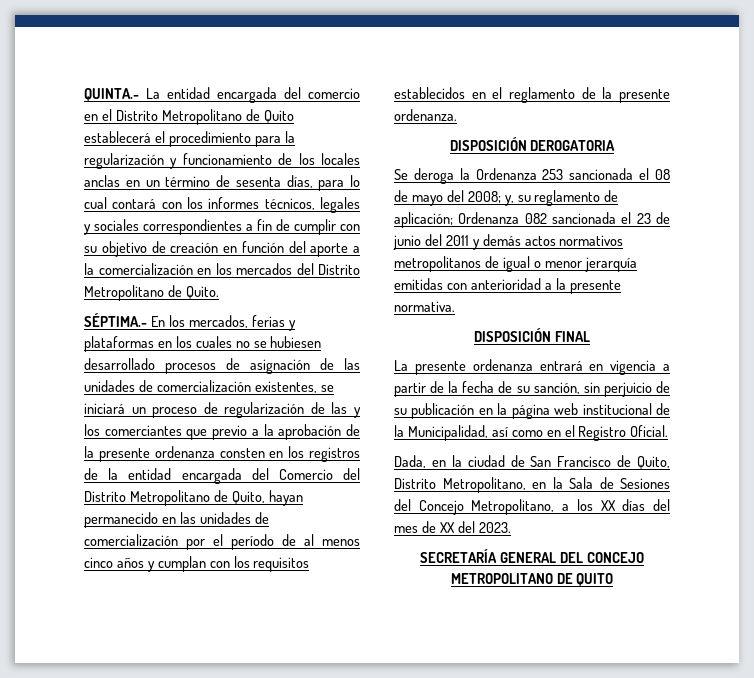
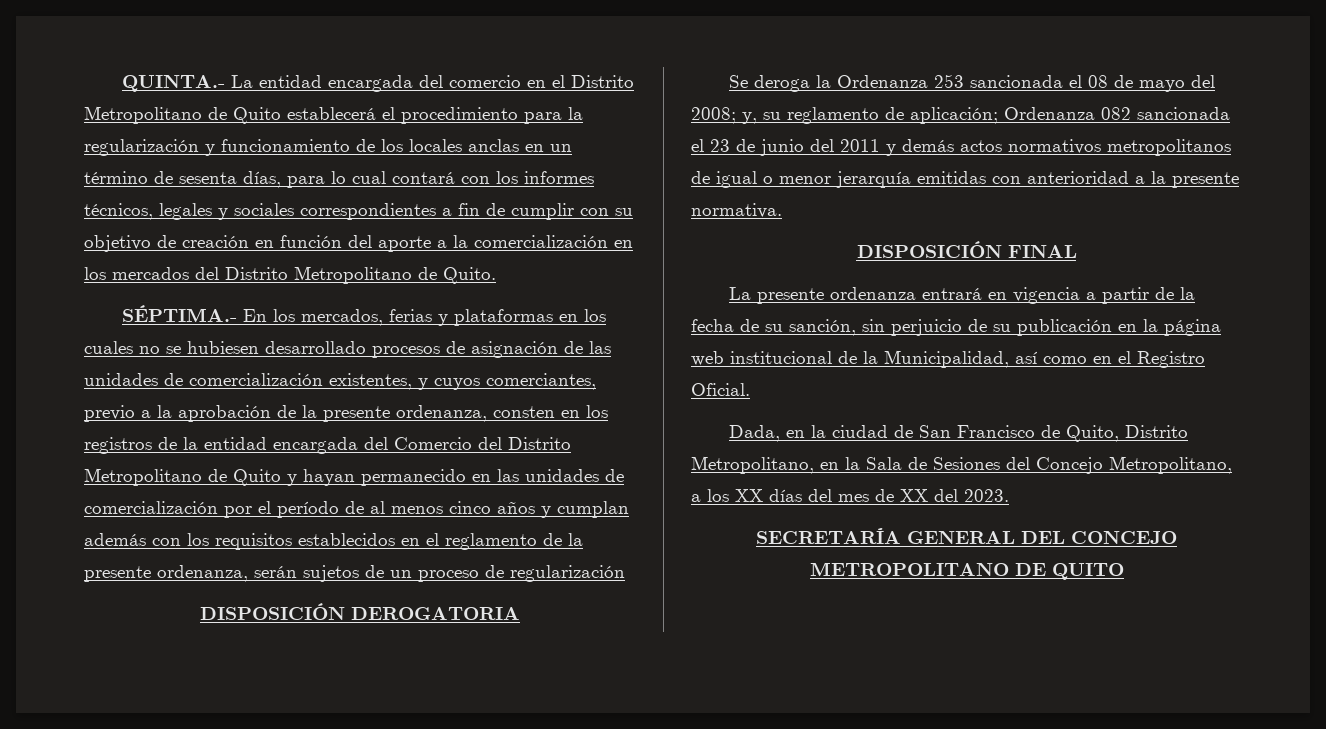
[320,385,334,392] [84,402,361,418] [84,424,208,440] se iniciará un proceso de regularización de las y los comerciantes que -> [418,373,596,390] y cuyos comerciantes,
[154,446,215,458] ordenanza -> [396,405,487,422] ordenanza,
[231,491,265,504] Quito, -> [233,469,297,486] Quito y
(206, 564) none -> [84,533,146,546] además
[394,109,457,121] ordenanza. -> [157,565,625,582] ordenanza, serán sujetos de un proceso de regularización

